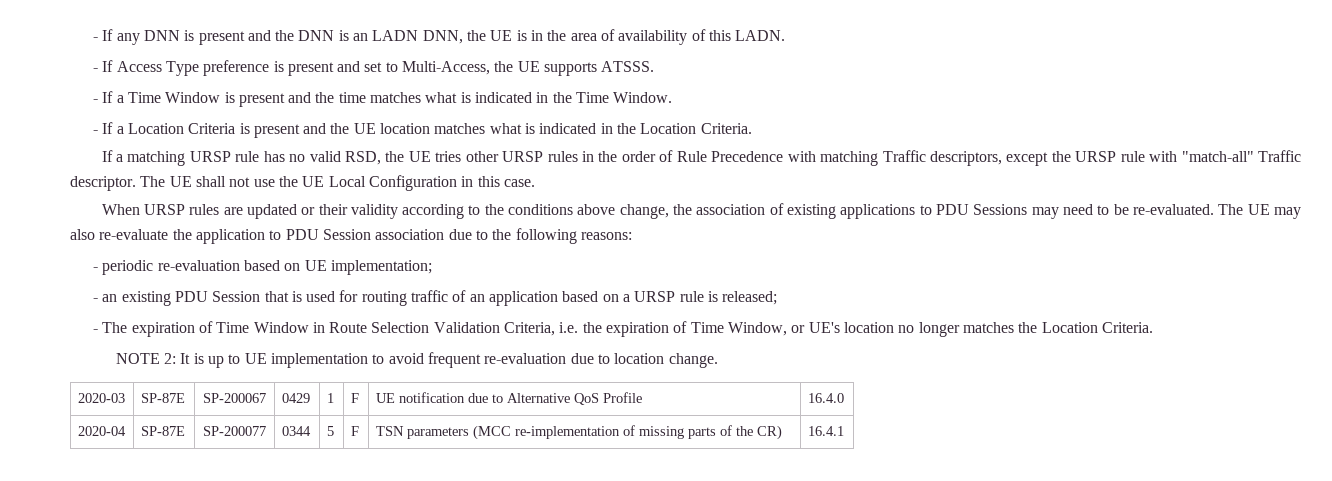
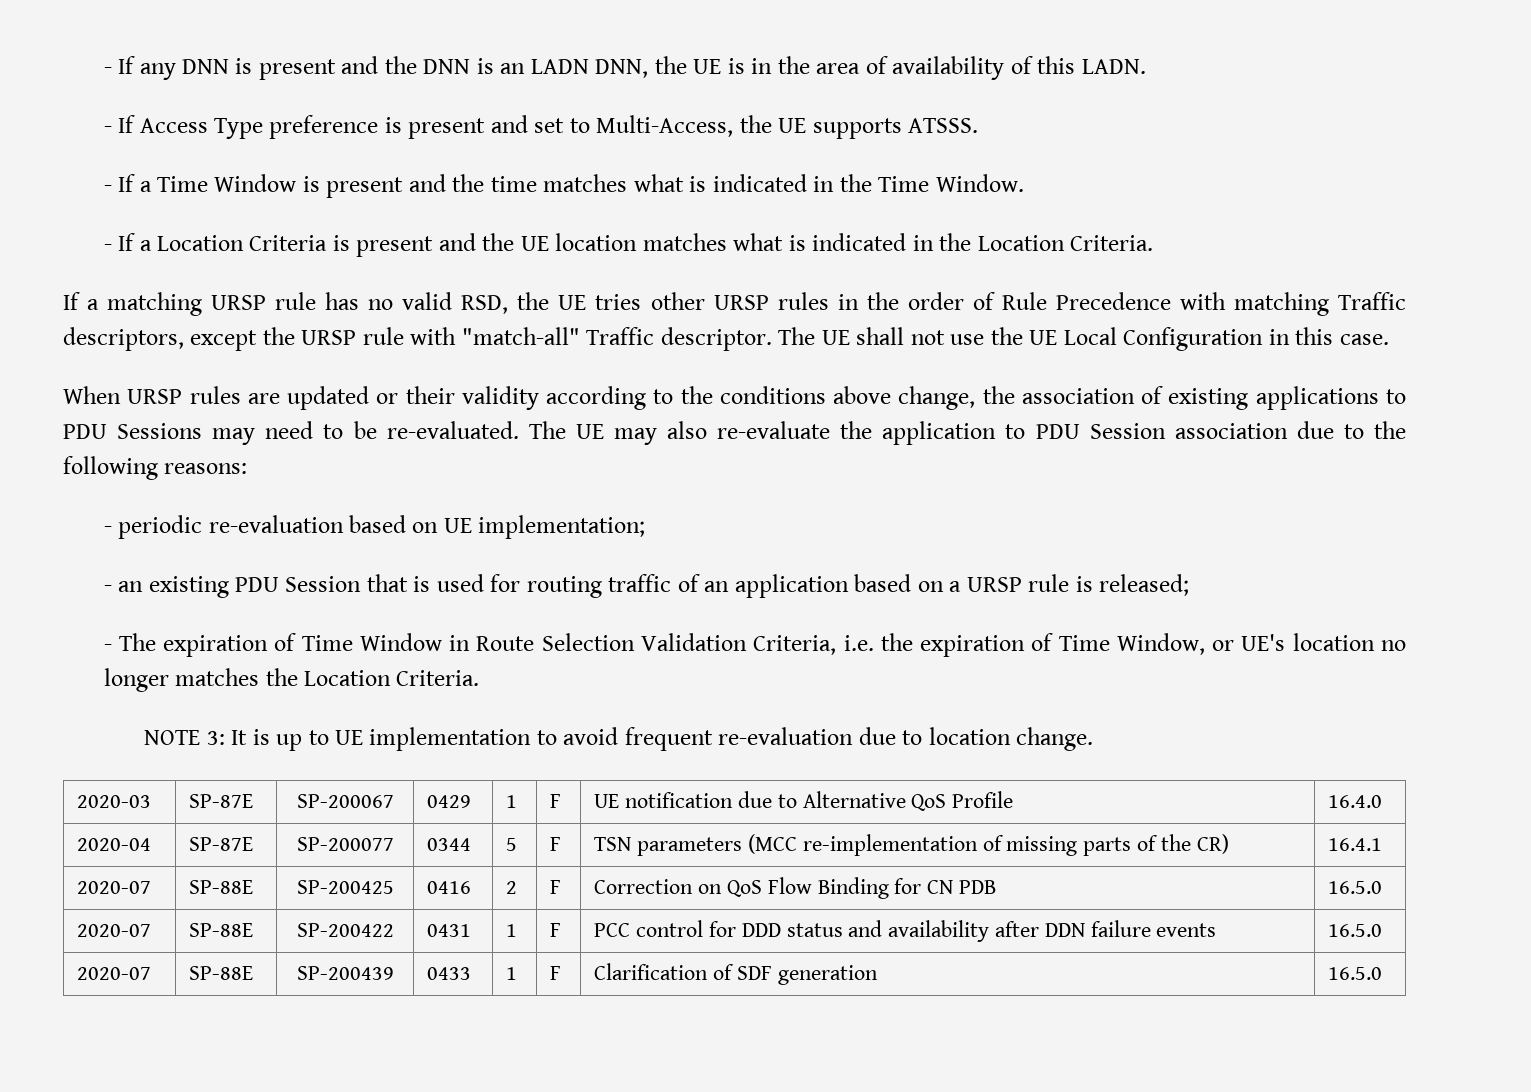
[164,353,177,364] 2: -> [206,731,225,745] 3:
(844, 431) none -> [77,881,152,894] [189,880,254,894] [296,880,394,894] [427,881,472,894] [506,881,518,894] [550,880,562,894] [594,877,997,899] [1328,881,1383,894] [77,924,152,937] [189,923,254,937] [296,923,394,937] [427,924,472,937] [506,924,518,937] [550,923,562,937] [594,920,1217,942] [1328,924,1383,937] [77,967,152,980] [189,966,254,980] [296,966,394,980] [427,967,472,980] [506,967,518,980] [550,966,562,980] [594,963,878,985] [1328,967,1383,980] // 2020-07 | SP-88E | SP-200425 | 0416 | 2 | F | Correction on QoS Flow Binding for CN PDB | 16.5.0 // 2020-07 | SP-88E | SP-200422 | 0431 | 1 | F | PCC control for DDD status and availability after DDN failure events | 16.5.0 // 2020-07 | SP-88E | SP-200439 | 0433 | 1 | F | Clarification of SDF generation | 16.5.0

